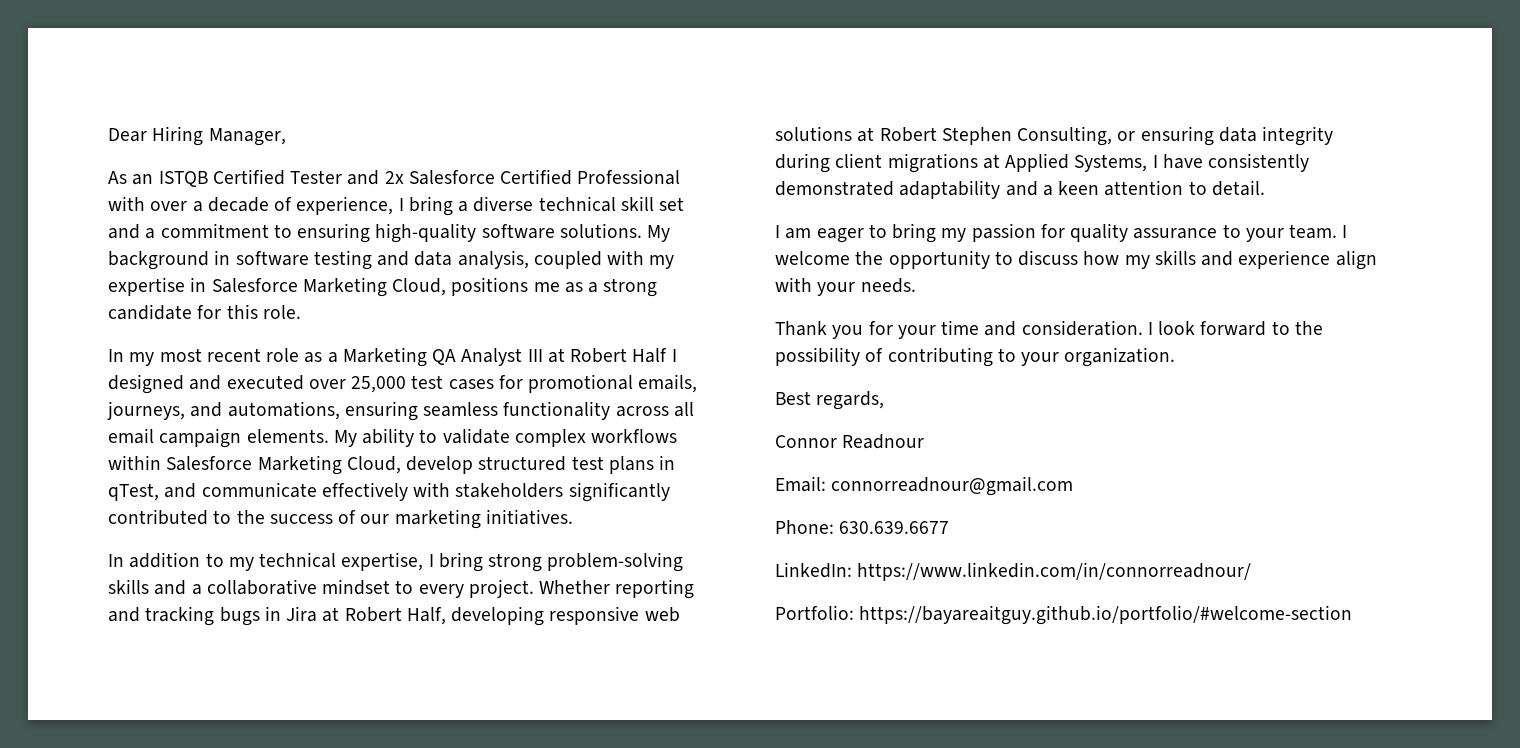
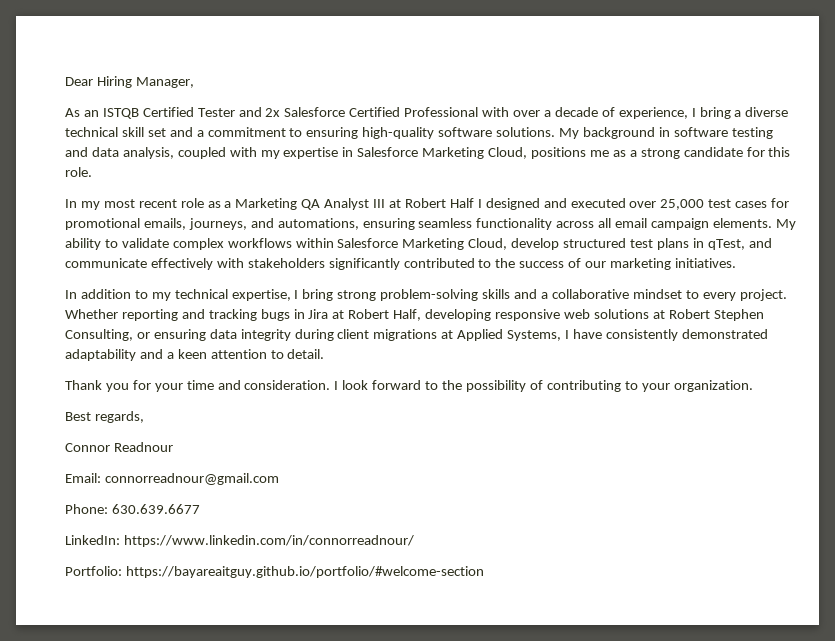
[775,223,1348,243] [775,250,1377,270] [775,277,916,296] // I am eager to bring my passion for quality assurance to your team. I welcome the opportunity to discuss how my skills and experience align with your needs. -> (325, 354) none

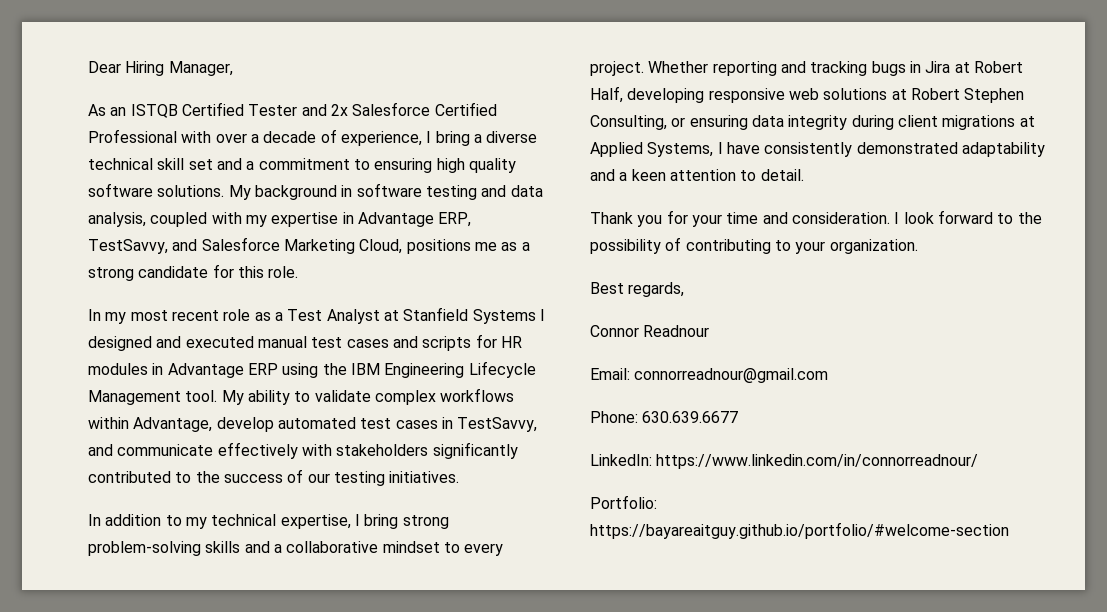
[362,127,435,139] high-quality -> [436,158,516,173] high quality
(354, 152) none -> [357,212,472,227] [88,239,198,254] Advantage ERP, TestSavvy, and
[235,198,790,210] [65,218,772,230] Marketing QA Analyst III at Robert Half I designed and executed over 25,000 test cases for promotional emails, journeys, and automations, ensuring seamless functionality across all email campaign elements. -> [287,307,545,324] [88,334,522,351] [88,361,536,378] [88,390,218,405] Test Analyst at Stanfield Systems I designed and executed manual test cases and scripts for HR modules in Advantage ERP using the IBM Engineering Lifecycle Management tool.
[337,238,745,250] Salesforce Marketing Cloud, develop structured test plans in qTest, -> [133,417,538,432] Advantage, develop automated test cases in TestSavvy,
[610,258,672,270] marketing -> [333,471,385,486] testing

